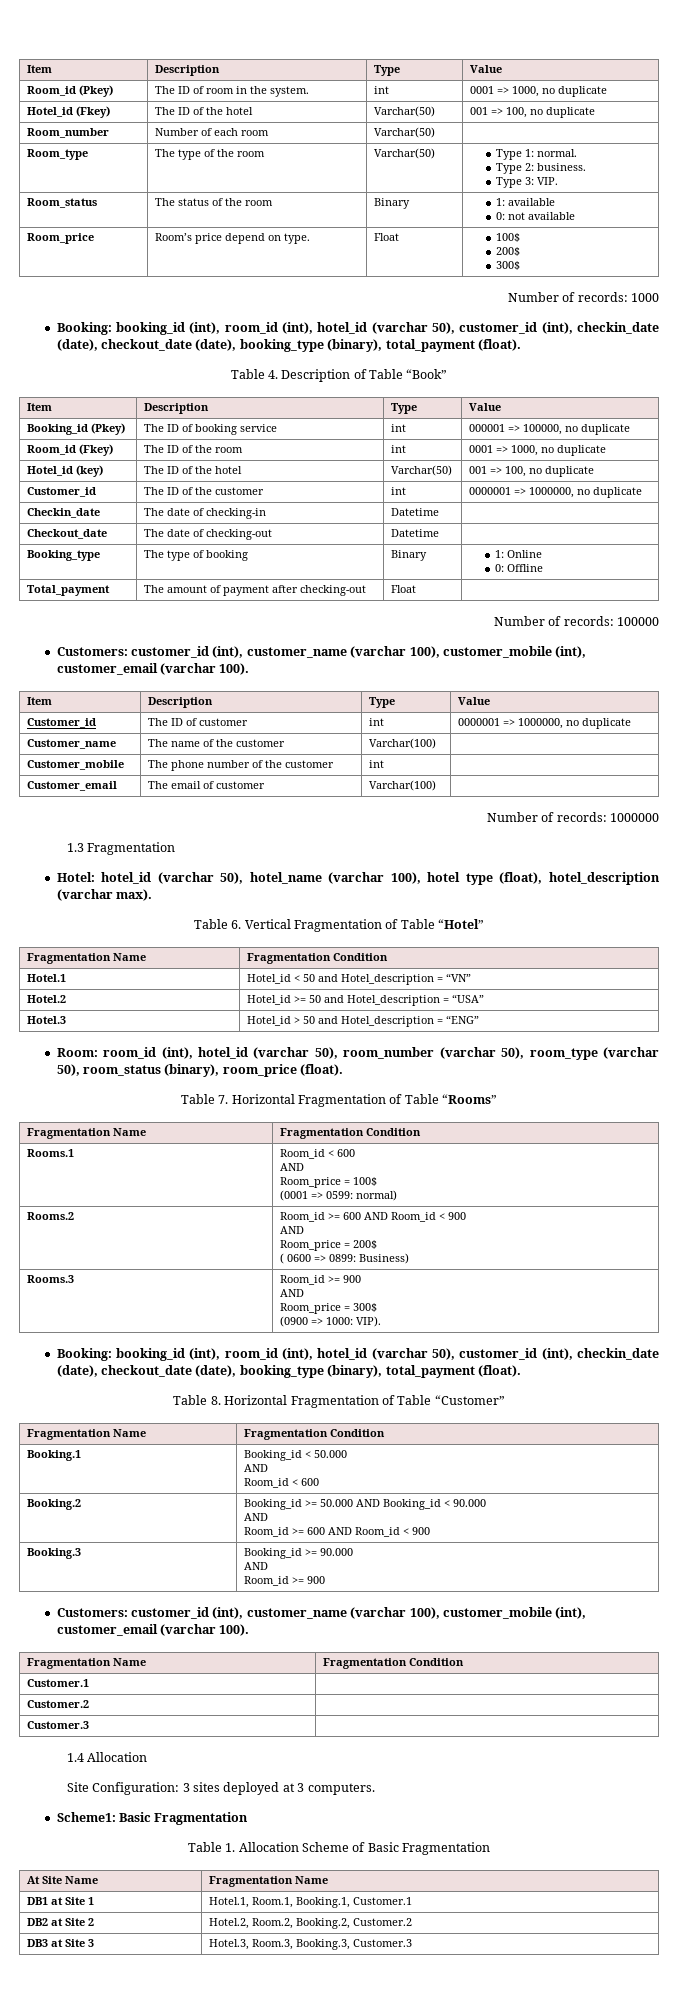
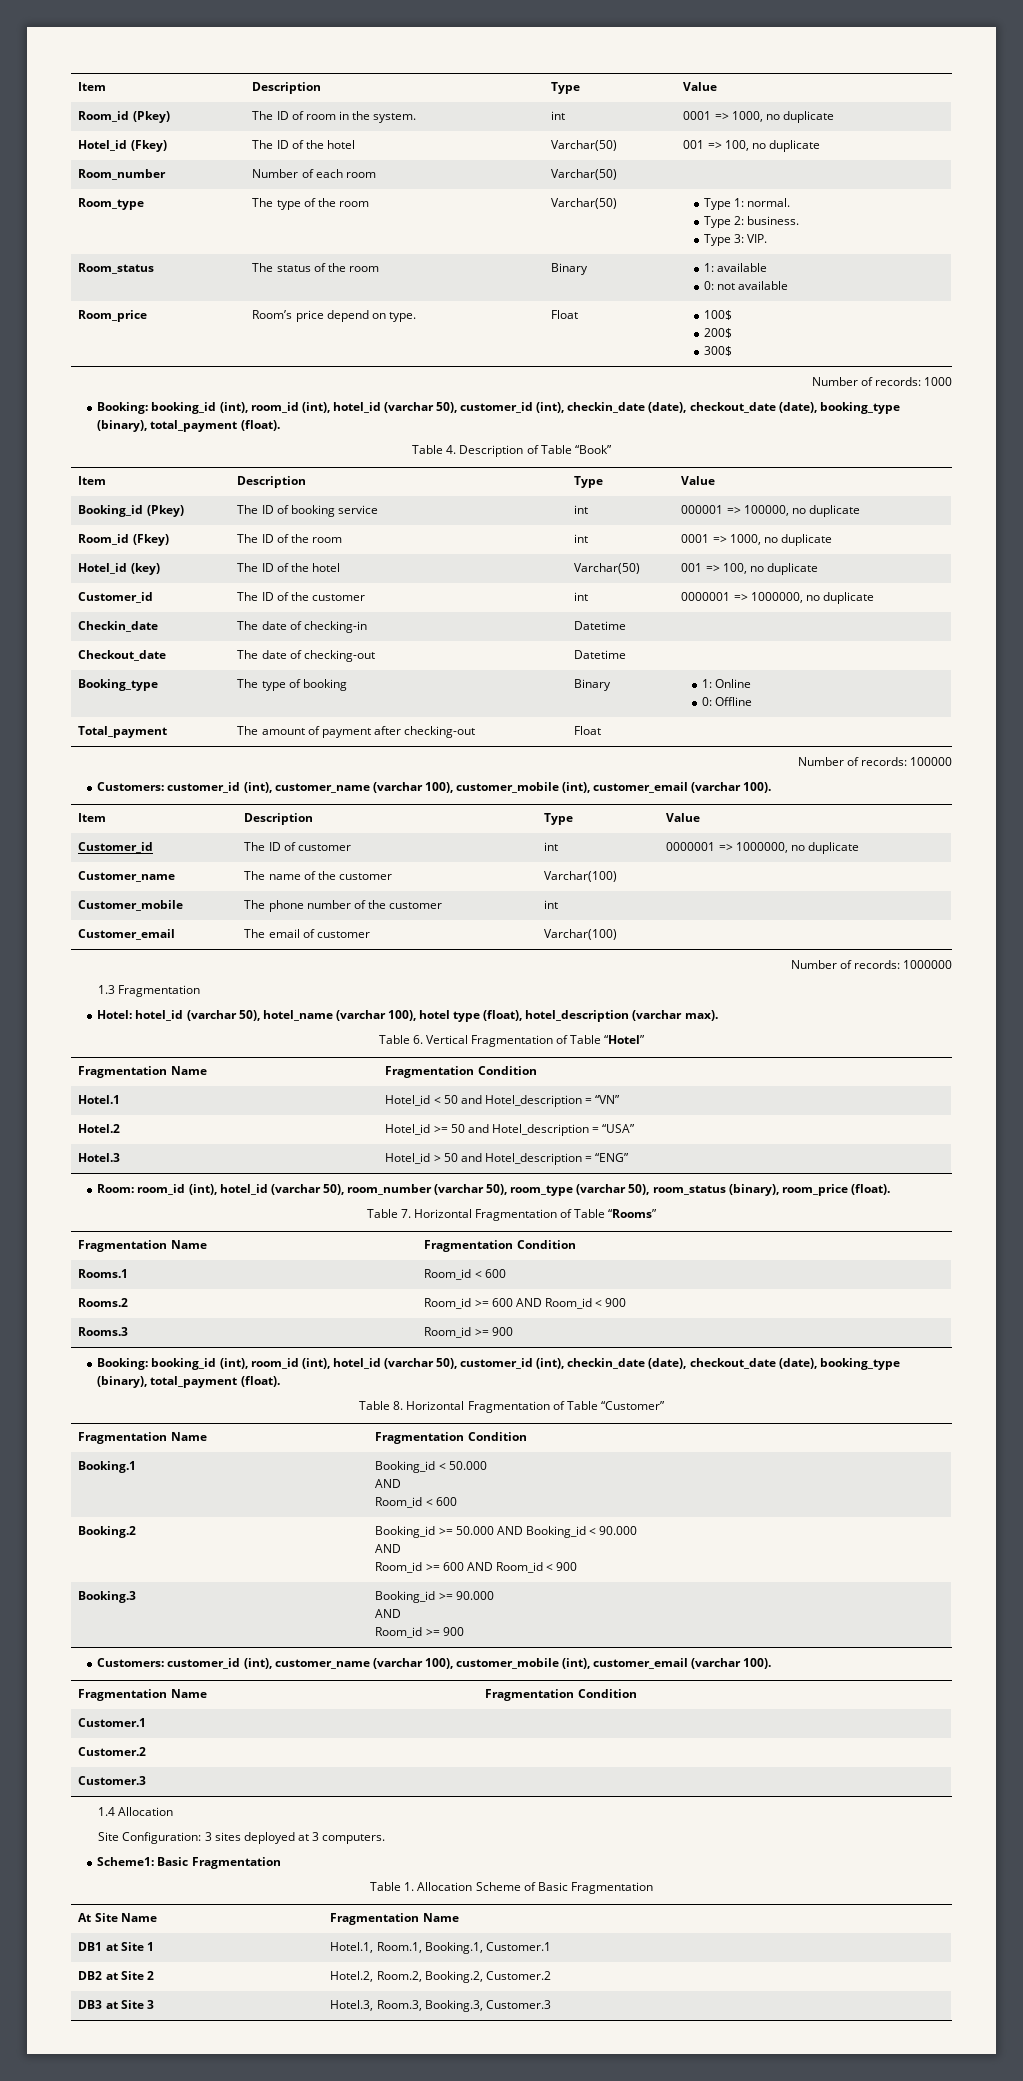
[279,1163,304,1171] [279,1177,377,1188] [279,1190,397,1201] // AND // Room_price = 100$ // (0001 => 0599: normal) -> (506, 1273) none
[279,1226,304,1234] [279,1240,377,1251] [279,1253,409,1264] [26,1275,74,1283] [279,1275,361,1285] [279,1289,304,1297] [279,1303,377,1314] [279,1316,381,1327] // AND // Room_price = 200$ // ( 0600 => 0899: Business) // Rooms.3 | Room_id >= 900 // AND // Room_price = 300$ // (0900 => 1000: VIP). -> [78,1327,129,1336] [424,1327,513,1338] // Rooms.3 | Room_id >= 900

